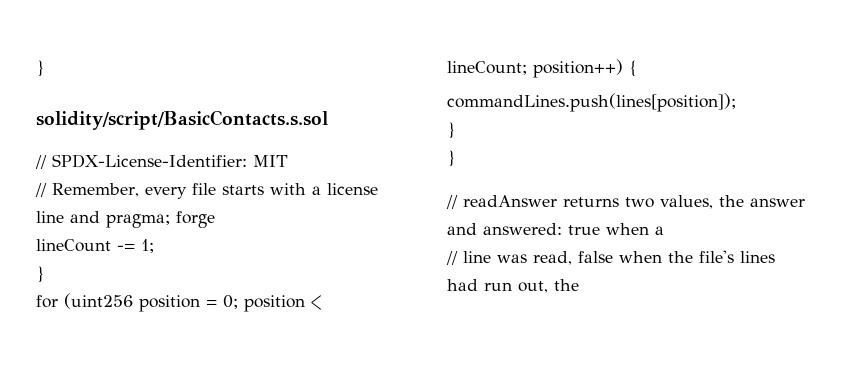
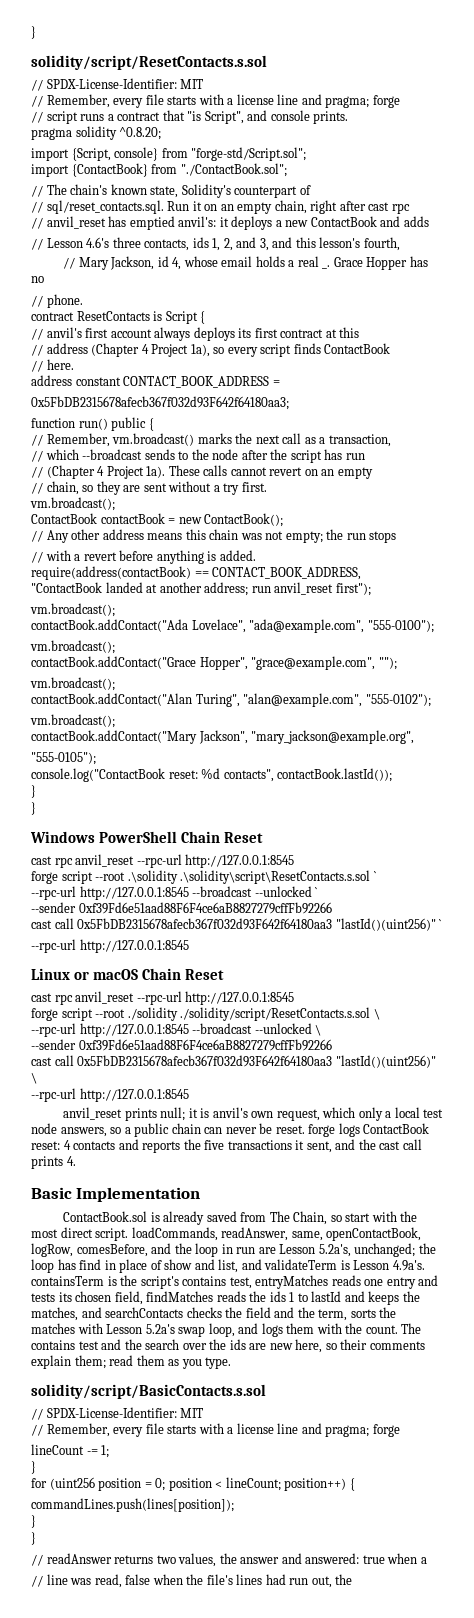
[36,60,45,77] } -> [31,26,36,39] [31,55,267,70] [31,78,204,91] [31,94,400,108] [31,110,349,124] [31,126,162,140] [31,147,307,161] [31,163,287,177] [31,184,311,198] [31,200,410,214] [31,216,429,230] [31,237,400,251] [63,256,428,270] [31,276,44,283] [31,294,83,308] [31,311,206,324] [31,327,360,341] [31,343,391,357] [31,359,74,372] [31,375,280,388] [31,396,289,410] [31,417,154,431] [31,433,391,447] [31,449,365,463] [31,465,373,479] [31,481,267,495] [30,497,115,511] [31,513,284,527] [31,529,397,543] [31,550,256,564] [31,566,362,580] [31,582,371,596] [30,603,115,617] [31,619,434,633] [30,640,115,654] [31,656,397,670] [30,677,115,691] [31,693,431,707] [30,714,115,728] [31,730,415,744] [31,752,96,765] [31,768,393,782] [31,785,36,798] [31,802,36,815] [30,831,263,843] [31,854,295,868] [31,870,376,884] [31,886,318,900] [31,902,332,914] [31,918,442,931] [31,939,189,953] [31,968,224,980] [31,991,295,1005] [31,1007,380,1021] [31,1023,322,1037] [31,1039,332,1051] [31,1055,436,1068] [31,1073,37,1084] [31,1088,189,1102] [63,1107,444,1121] [31,1123,430,1137] [31,1139,422,1153] [31,1156,76,1169] [31,1187,201,1202] [63,1211,418,1225] [31,1227,422,1241] [31,1243,436,1257] [31,1259,425,1273] [31,1275,439,1289] [31,1291,420,1305] [31,1307,397,1321] [31,1323,422,1337] [31,1339,425,1353] [31,1355,232,1369] } // solidity/script/ResetContacts.s.sol // // SPDX-License-Identifier: MIT // // Remember, every file starts with a license line and pragma; forge // // script runs a contract that "is Script", and console prints. // pragma solidity ^0.8.20; // import {Script, console} from "forge-std/Script.sol"; // import {ContactBook} from "./ContactBook.sol"; // // The chain's known state, Solidity's counterpart of // // sql/reset_contacts.sql. Run it on an empty chain, right after cast rpc // // anvil_reset has emptied anvil's: it deploys a new ContactBook and adds // // Lesson 4.6's three contacts, ids 1, 2, and 3, and this lesson's fourth, // // Mary Jackson, id 4, whose email holds a real _. Grace Hopper has no // // phone. // contract ResetContacts is Script { // // anvil's first account always deploys its first contract at this // // address (Chapter 4 Project 1a), so every script finds ContactBook // // here. // address constant CONTACT_BOOK_ADDRESS = // 0x5FbDB2315678afecb367f032d93F642f64180aa3; // function run() public { // // Remember, vm.broadcast() marks the next call as a transaction, // // which --broadcast sends to the node after the script has run // // (Chapter 4 Project 1a). These calls cannot revert on an empty // // chain, so they are sent without a try first. // vm.broadcast(); // ContactBook contactBook = new ContactBook(); // // Any other address means this chain was not empty; the run stops // // with a revert before anything is added. // require(address(contactBook) == CONTACT_BOOK_ADDRESS, // "ContactBook landed at another address; run anvil_reset first"); // vm.broadcast(); // contactBook.addContact("Ada Lovelace", "ada@example.com", "555-0100"); // vm.broadcast(); // contactBook.addContact("Grace Hopper", "grace@example.com", ""); // vm.broadcast(); // contactBook.addContact("Alan Turing", "alan@example.com", "555-0102"); // vm.broadcast(); // contactBook.addContact("Mary Jackson", "mary_jackson@example.org", // "555-0105"); // console.log("ContactBook reset: %d contacts", contactBook.lastId()); // } // } // Windows PowerShell Chain Reset // cast rpc anvil_reset --rpc-url http://127.0.0.1:8545 // forge script --root .\solidity .\solidity\script\ResetContacts.s.sol ` // --rpc-url http://127.0.0.1:8545 --broadcast --unlocked ` // --sender 0xf39Fd6e51aad88F6F4ce6aB8827279cffFb92266 // cast call 0x5FbDB2315678afecb367f032d93F642f64180aa3 "lastId()(uint256)" ` // --rpc-url http://127.0.0.1:8545 // Linux or macOS Chain Reset // cast rpc anvil_reset --rpc-url http://127.0.0.1:8545 // forge script --root ./solidity ./solidity/script/ResetContacts.s.sol \ // --rpc-url http://127.0.0.1:8545 --broadcast --unlocked \ // --sender 0xf39Fd6e51aad88F6F4ce6aB8827279cffFb92266 // cast call 0x5FbDB2315678afecb367f032d93F642f64180aa3 "lastId()(uint256)" \ // --rpc-url http://127.0.0.1:8545 // anvil_reset prints null; it is anvil's own request, which only a local test node answers, so a public chain can never be reset. forge logs ContactBook reset: 4 contacts and reports the five transactions it sent, and the cast call prints 4. // Basic Implementation // ContactBook.sol is already saved from The Chain, so start with the most direct script. loadCommands, readAnswer, same, openContactBook, logRow, comesBefore, and the loop in run are Lesson 5.2a's, unchanged; the loop has find in place of show and list, and validateTerm is Lesson 4.9a's. containsTerm is the script's contains test, entryMatches reads one entry and tests its chosen field, findMatches reads the ids 1 to lastId and keeps the matches, and searchContacts checks the field and the term, sorts the matches with Lesson 5.2a's swap loop, and logs them with the count. The contains test and the search over the ids are new here, so their comments explain them; read them as you type.

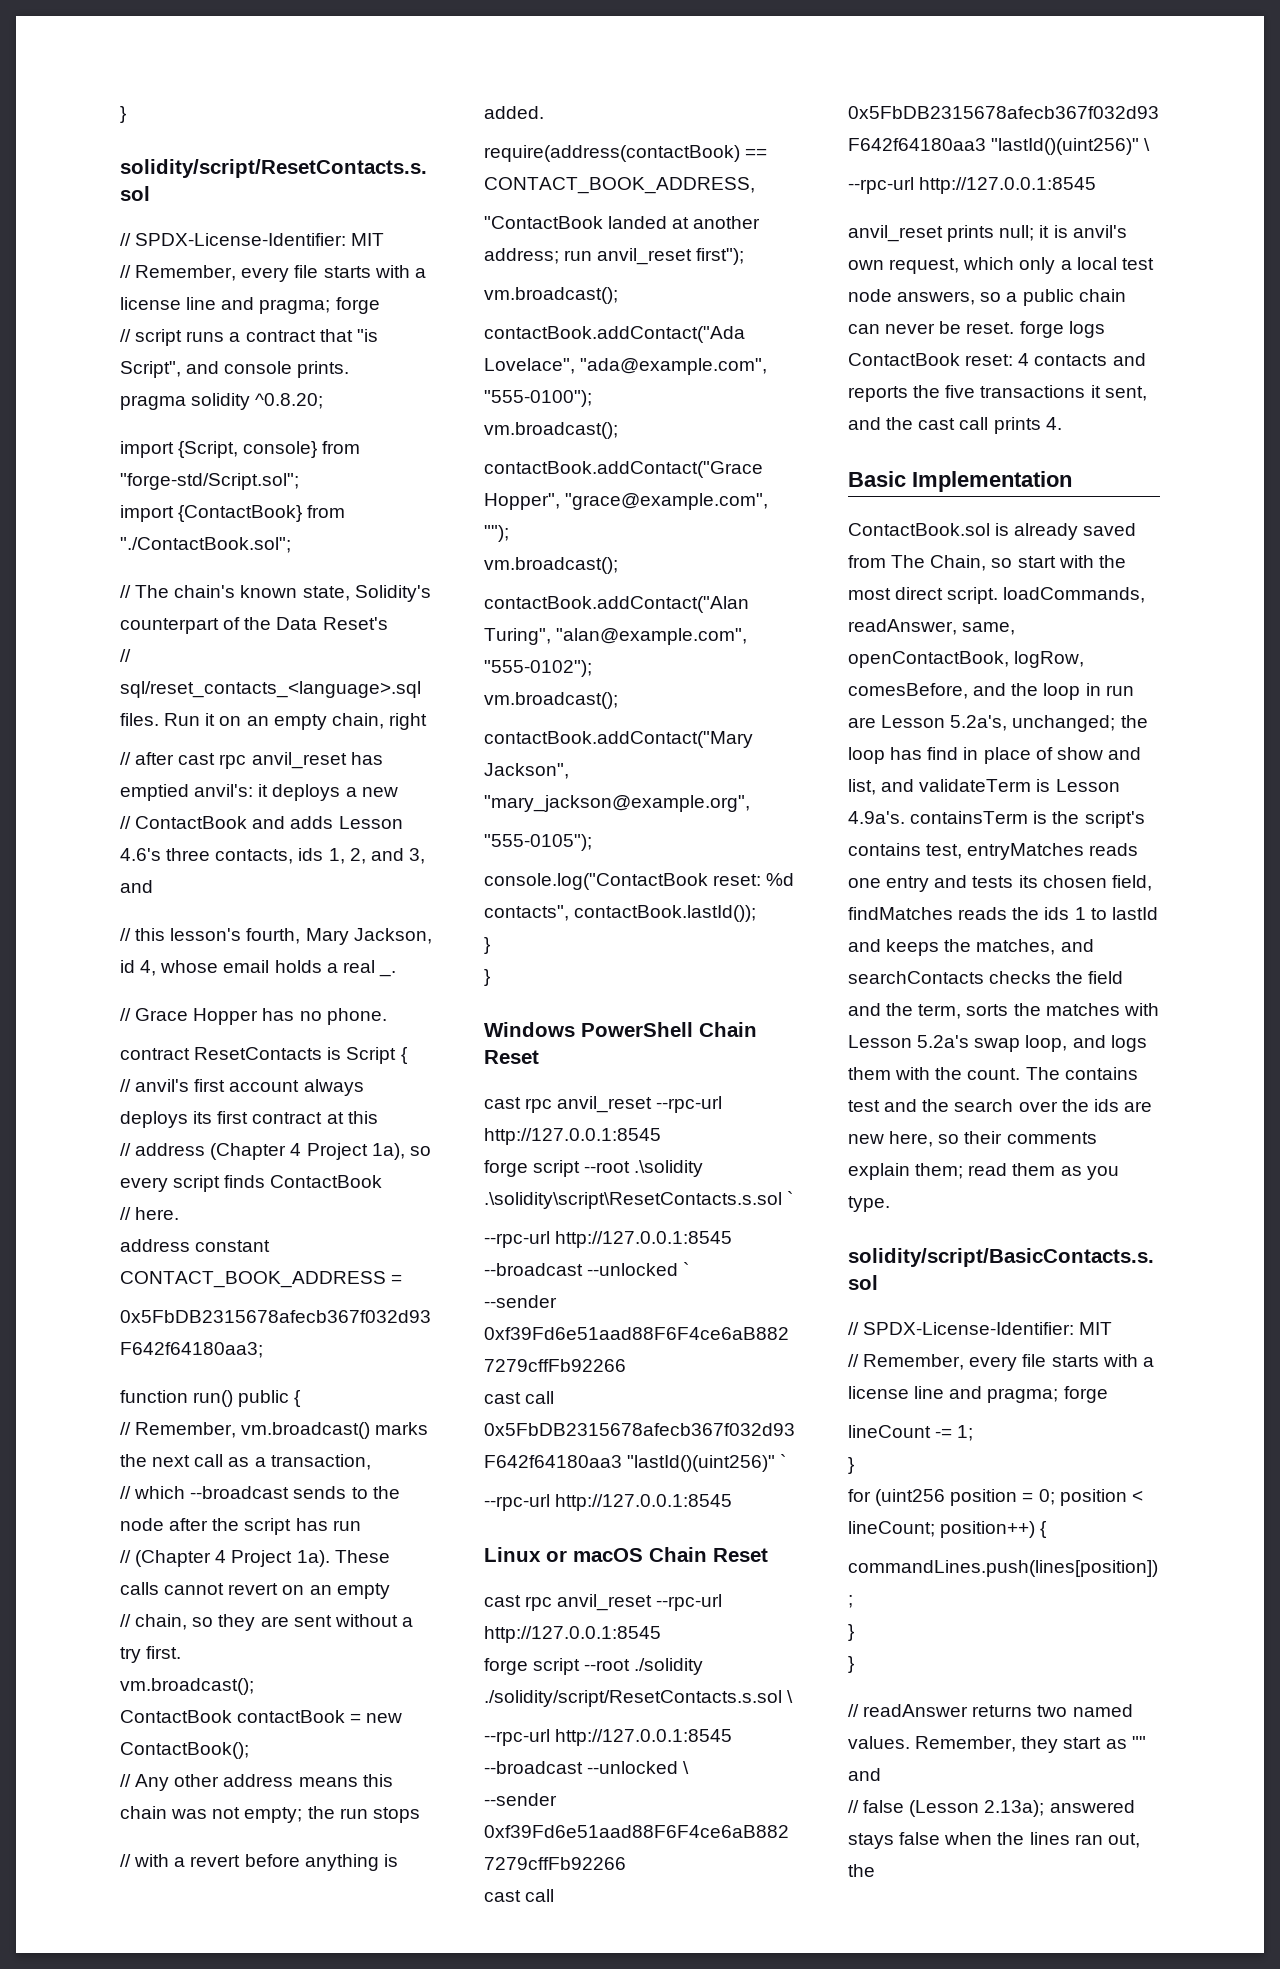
[31,200,164,214] // // sql/reset_contacts.sql. -> [244,617,388,630] [120,649,131,662] [120,681,421,698] [120,713,159,726] the Data Reset's // // sql/reset_contacts_<language>.sql files.
(338, 207) none -> [120,752,131,765] // //
[31,217,43,229] // // -> (247, 761) none
(309, 223) none -> [120,816,131,829] // //
[31,238,43,250] // // -> (334, 822) none
(293, 242) none -> [120,928,131,941] // //
[63,257,76,269] // // -> (301, 936) none
(331, 267) none -> [120,1008,131,1021] // //
[31,295,43,307] // // -> (322, 1016) none
[178,1553,427,1567] [31,1574,309,1588] values, the answer and answered: true when a // // line was read, false when the file's lines had run -> [1072,1704,1133,1717] [848,1736,1146,1753] [848,1768,881,1781] [848,1800,1135,1817] [848,1832,1103,1849] named values. Remember, they start as "" and // // false (Lesson 2.13a); answered stays false when the lines ran

